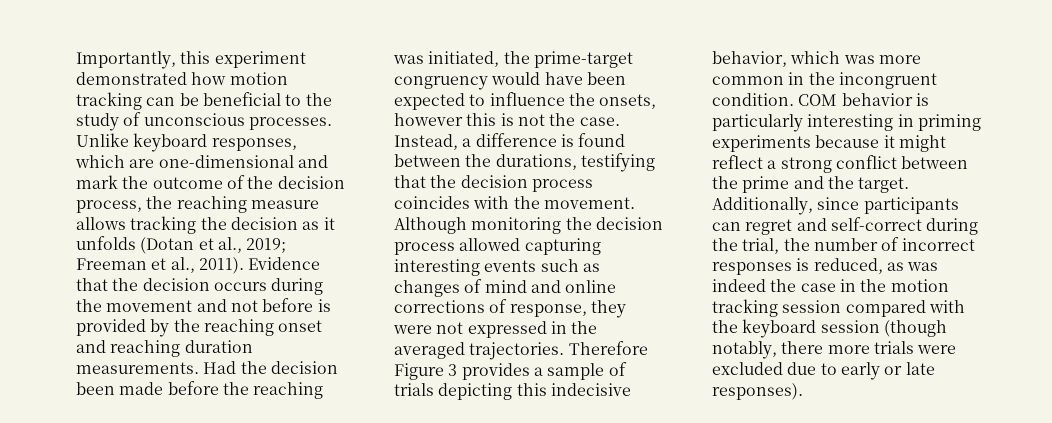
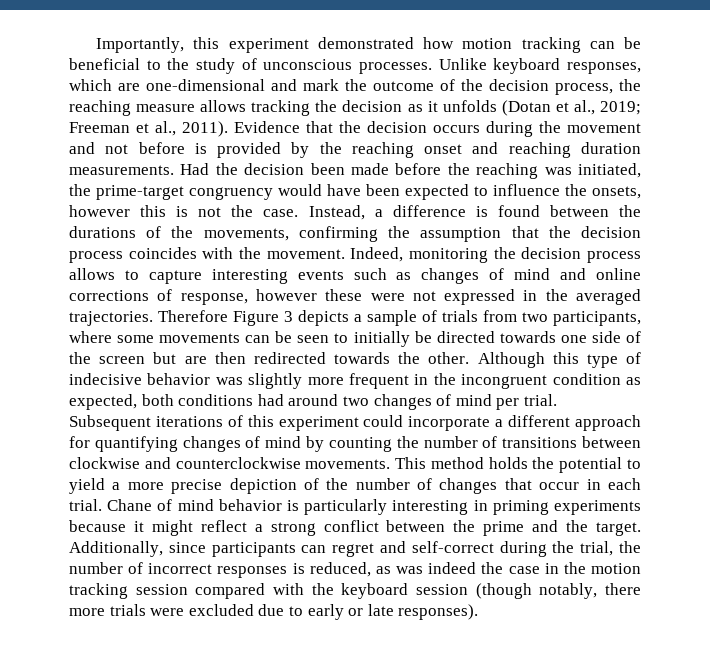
[495,153,655,172] durations, testifying -> [69,226,502,242] durations of the movements, confirming the assumption
[394,217,467,234] Although -> [350,247,404,262] Indeed,
[459,238,601,255] allowed capturing -> [69,268,202,284] allows to capture
[590,300,626,318] they -> [255,289,363,301] however these
[461,363,530,380] provides -> [298,310,349,326] depicts
[438,383,631,400] [712,51,921,67] [712,72,937,89] [712,93,838,106] depicting this indecisive behavior, which was more common in the incongruent condition. COM -> [483,310,641,326] [69,331,642,347] [69,352,641,368] [69,373,641,389] [69,394,557,410] [69,415,641,431] [69,436,641,452] [69,457,641,473] [69,478,641,494] [69,499,214,511] from two participants, where some movements can be seen to initially be directed towards one side of the screen but are then redirected towards the other. Although this type of indecisive behavior was slightly more frequent in the incongruent condition as expected, both conditions had around two changes of mind per trial. Subsequent iterations of this experiment could incorporate a different approach for quantifying changes of mind by counting the number of transitions between clockwise and counterclockwise movements. This method holds the potential to yield a more precise depiction of the number of changes that occur in each trial. Chane of mind

